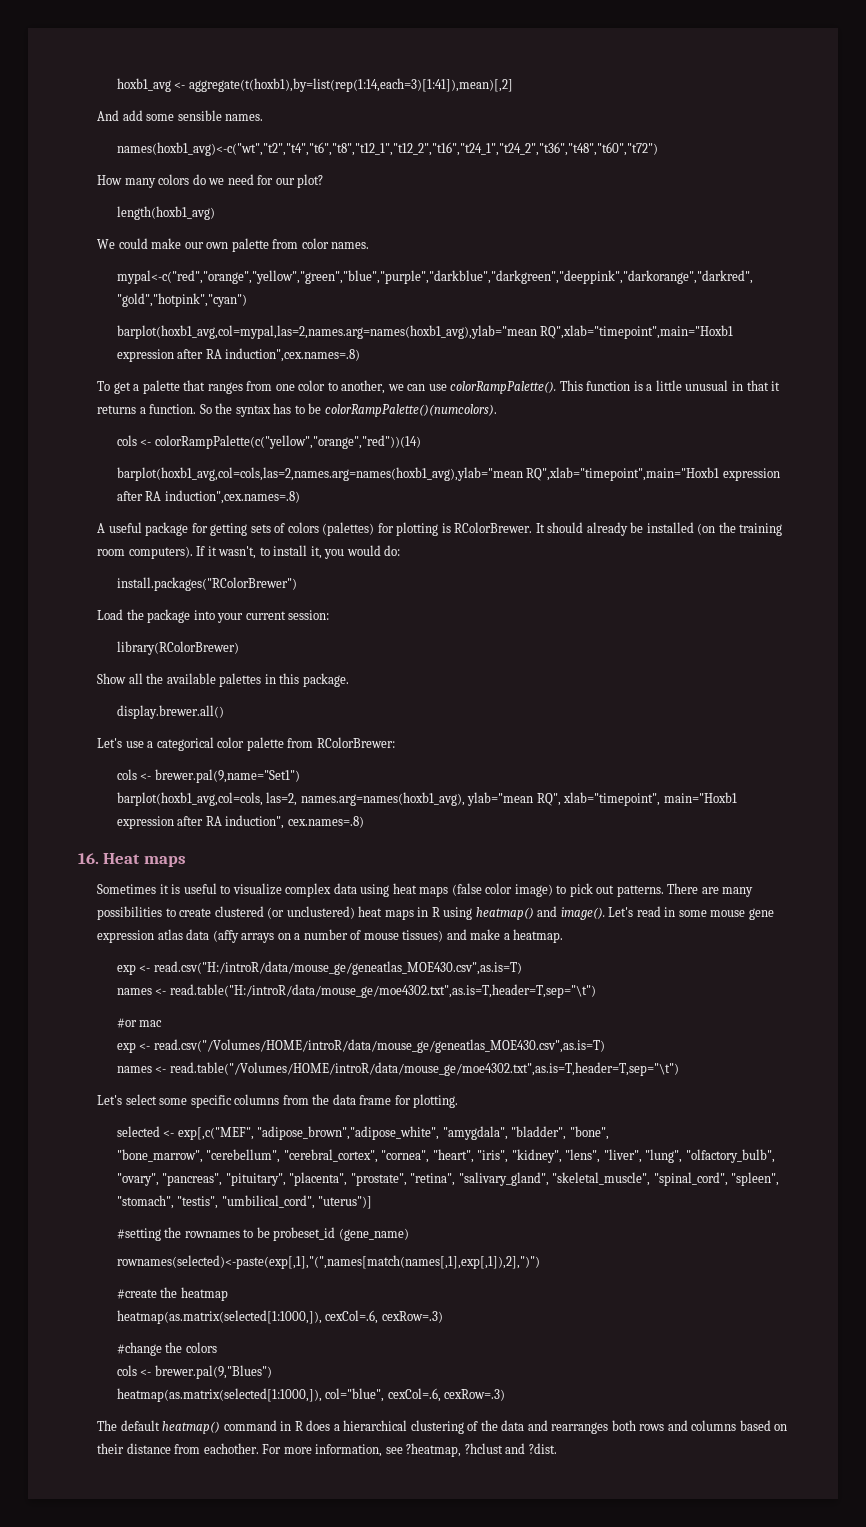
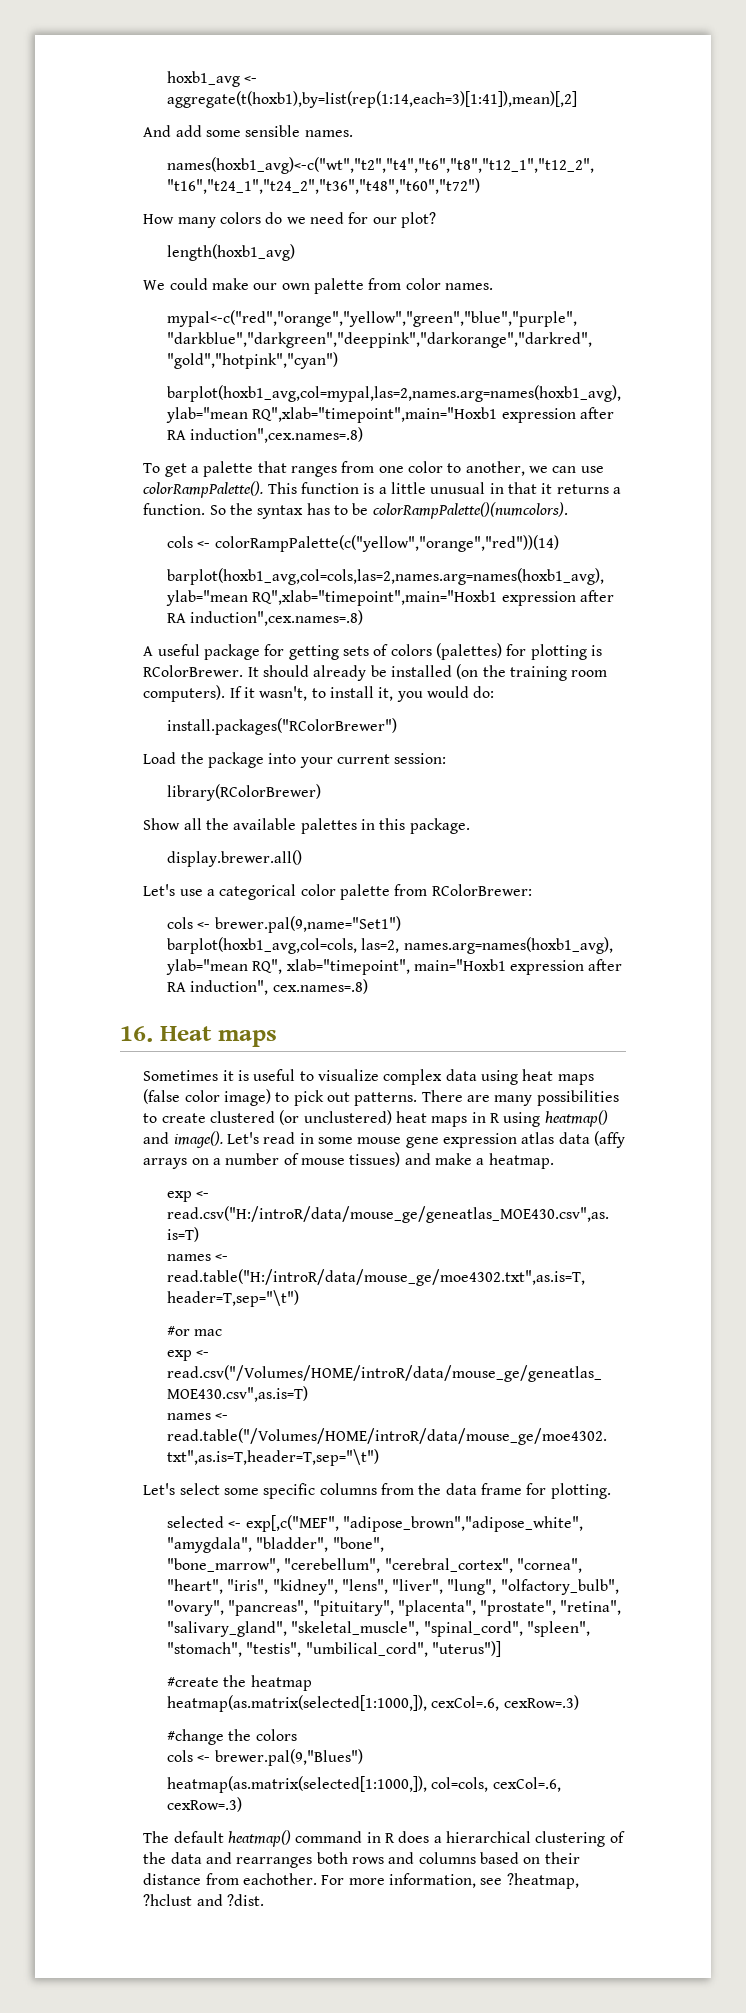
[116,1227,409,1241] [116,1255,540,1269] // #setting the rownames to be probeset_id (gene_name) // rownames(selected)<-paste(exp[,1],"(",names[match(names[,1],exp[,1]),2],")") -> (501, 1649) none
[325,1388,385,1402] col="blue", -> [431,1777,489,1792] col=cols,

